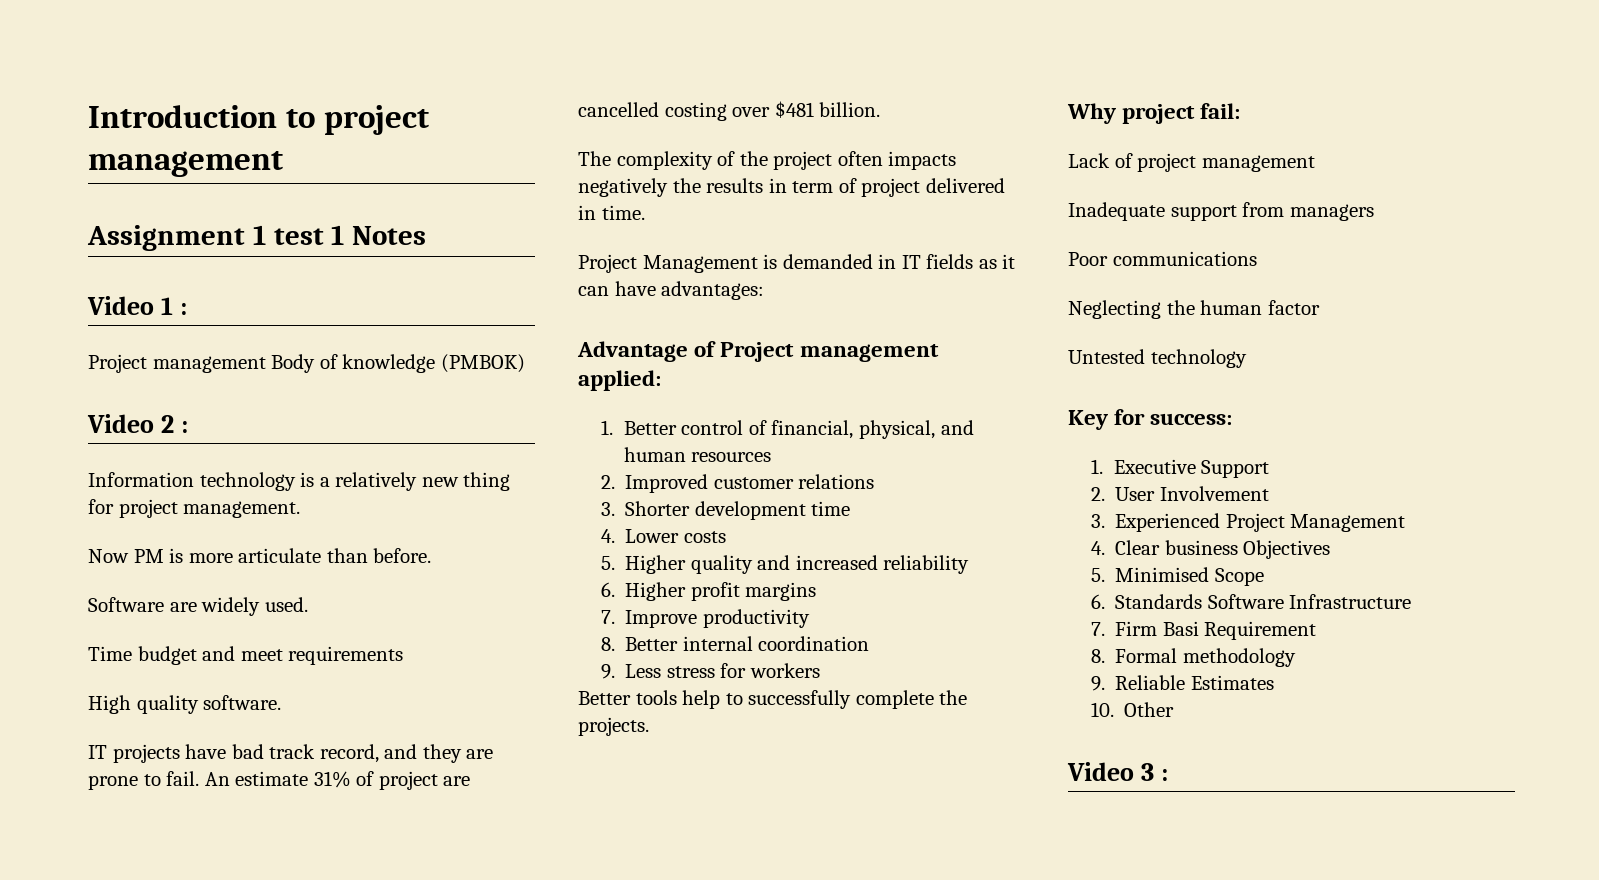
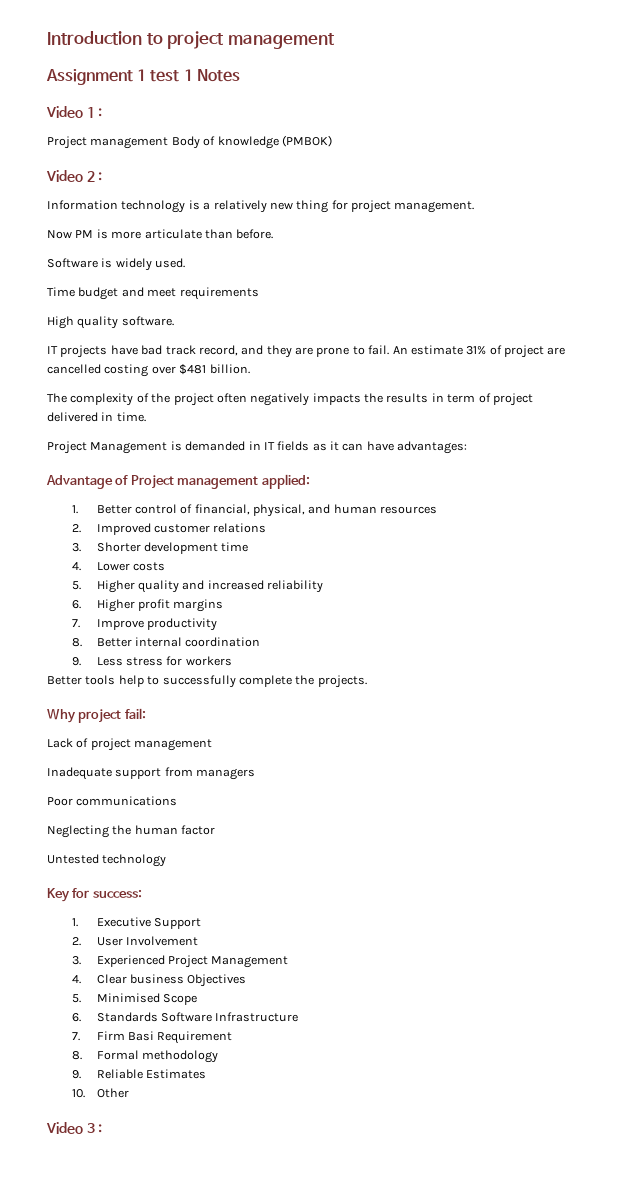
[169,602,197,612] are -> [101,258,113,268] is
[888,151,957,170] [578,178,668,197] impacts negatively -> [250,393,361,406] negatively impacts

